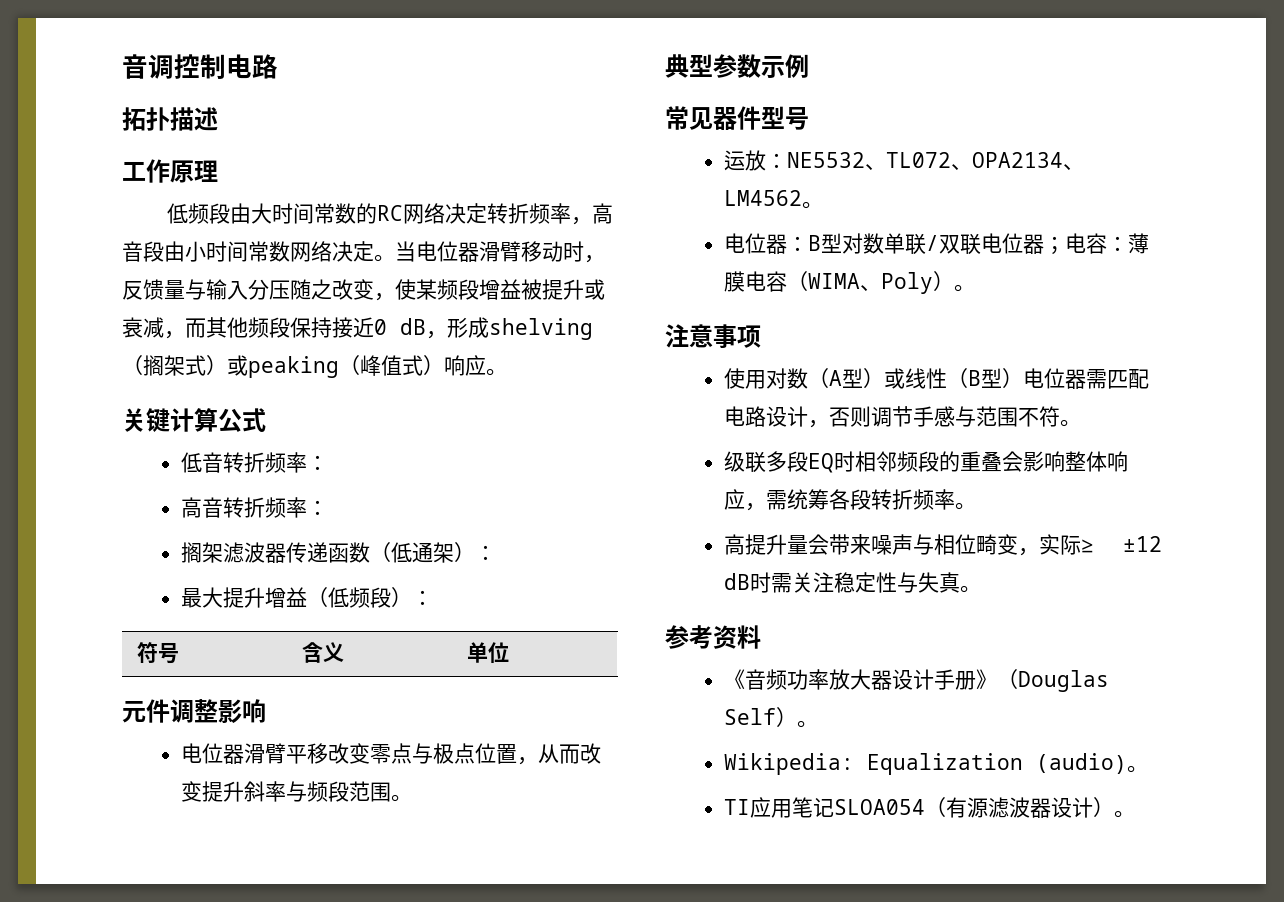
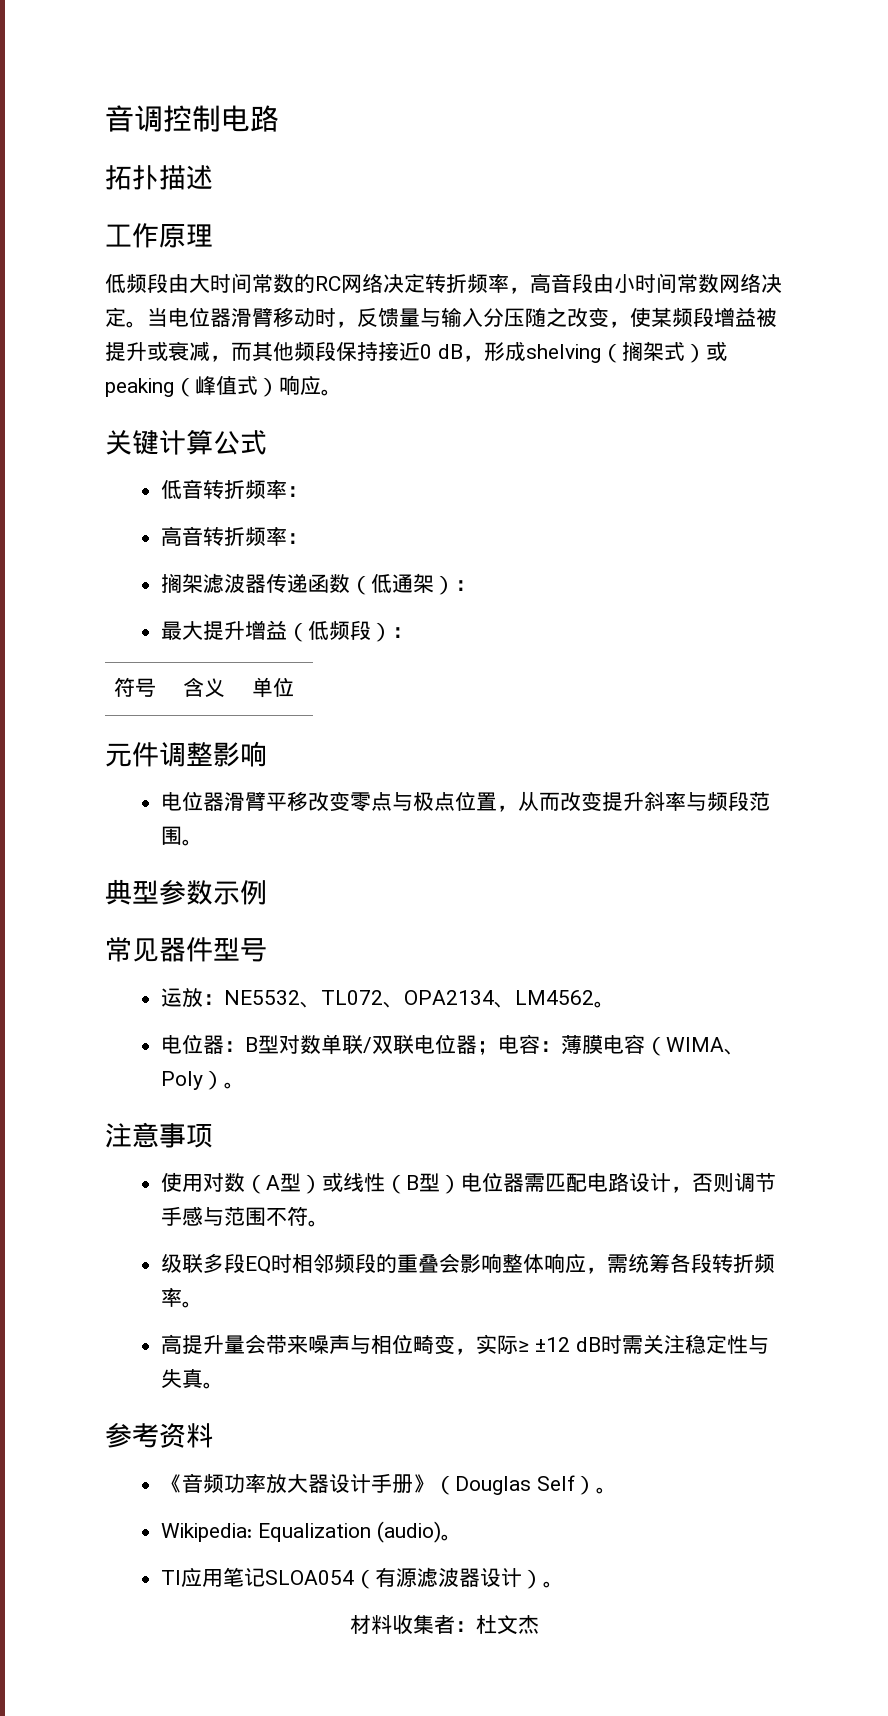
(1135, 814) none -> [349,1614,539,1635] // 材料收集者：杜文杰

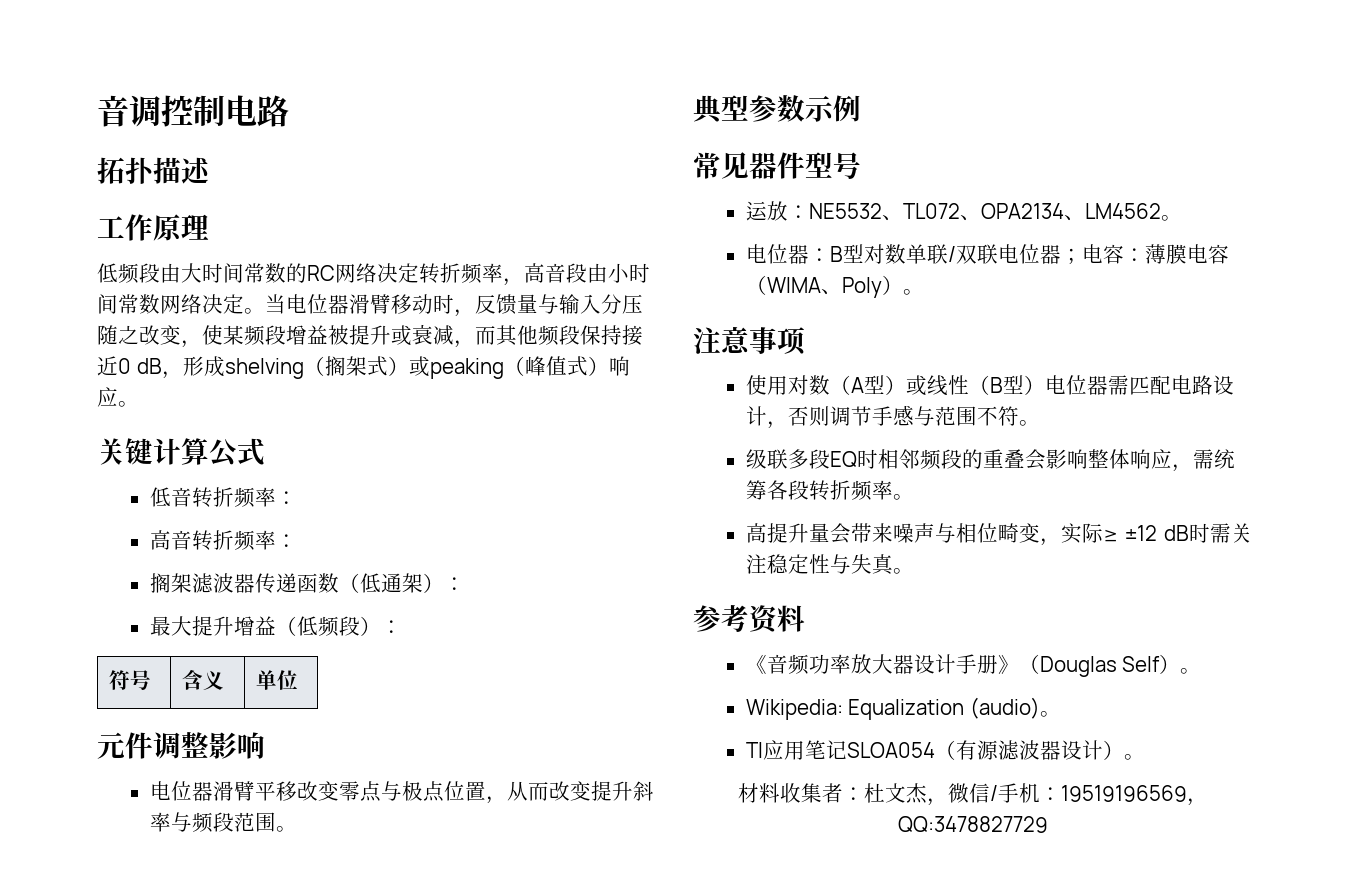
(539, 1624) none -> [926,783,1208,806] [897,816,1048,833] ，微信/手机：19519196569，QQ:3478827729

